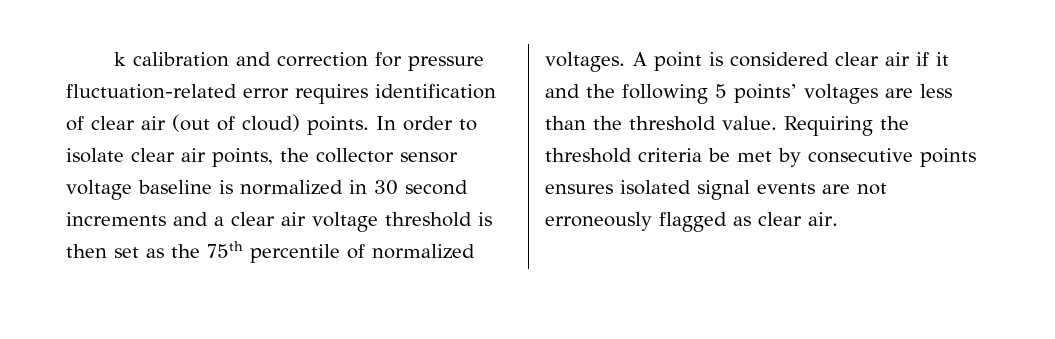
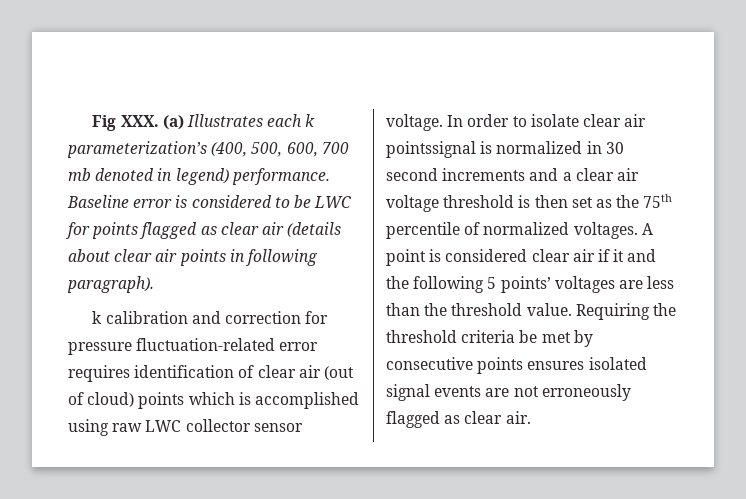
(114, 59) none -> [92,114,316,131] [67,141,349,158] [68,168,330,185] [67,195,353,208] [65,222,342,239] [68,249,318,266] [67,276,154,293] Fig XXX. (a) Illustrates each k parameterization’s (400, 500, 600, 700 mb denoted in legend) performance. Baseline error is considered to be LWC for points flagged as clear air (details about clear air points in following paragraph). //
[307,116,369,135] points. -> [138,392,359,409] [68,419,303,436] [386,114,443,131] points which is accomplished using raw LWC collector sensor voltage.
[212,148,458,167] [66,180,212,200] points, the collector sensor voltage baseline -> [386,141,476,158] pointssignal

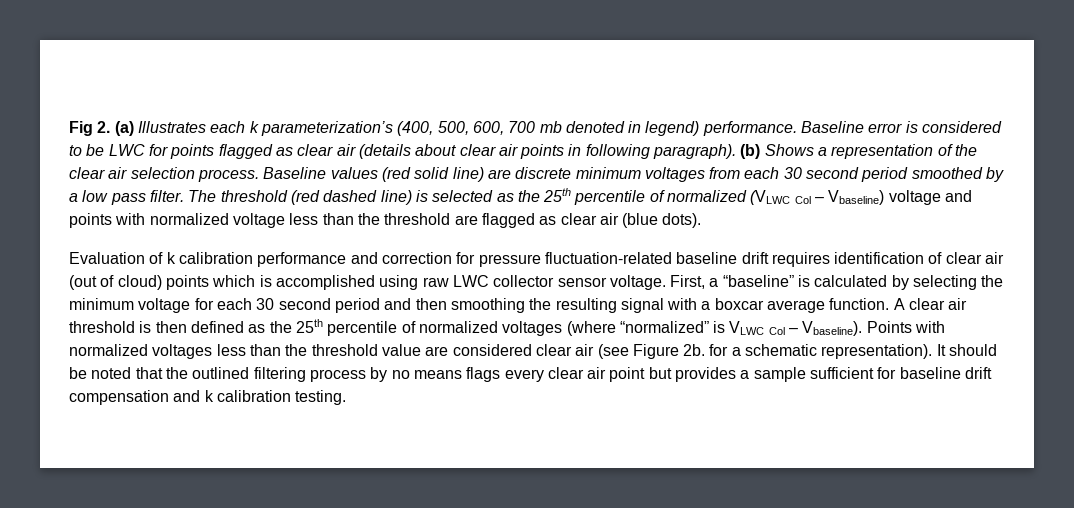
[120,115,159,127] XXX. -> [97,121,111,133] 2.
[92,311,188,324] // k calibration -> [740,144,978,159] [69,167,1005,182] [69,188,973,205] [69,213,702,228] [69,252,347,267] (b) Shows a representation of the clear air selection process. Baseline values (red solid line) are discrete minimum voltages from each 30 second period smoothed by a low pass filter. The threshold (red dashed line) is selected as the 25th percentile of normalized (VLWC Col – Vbaseline) voltage and points with normalized voltage less than the threshold are flagged as clear air (blue dots). // Evaluation of k calibration performance
[279,342,319,351] error -> [676,252,769,264] baseline drift
[447,114,647,127] [386,141,624,158] [386,168,639,181] [386,195,439,212] In order to isolate clear air pointssignal is normalized in 30 second increments and a clear air voltage -> [670,275,1004,290] [69,298,968,313] First, a “baseline” is calculated by selecting the minimum voltage for each 30 second period and then smoothing the resulting signal with a boxcar average function. A clear air
[571,194,673,208] [386,222,653,239] [386,249,657,266] [386,276,675,293] [386,303,676,320] [386,330,593,347] [386,357,647,374] [386,384,631,401] [386,411,531,428] set as the 75th percentile of normalized voltages. A point is considered clear air if it and the following 5 points’ voltages are less than the threshold value. Requiring the threshold criteria be met by consecutive points ensures isolated signal events are not erroneously flagged as clear air. -> [190,319,946,336] [69,344,998,359] [69,367,993,382] [69,390,347,405] defined as the 25th percentile of normalized voltages (where “normalized” is VLWC Col – Vbaseline). Points with normalized voltages less than the threshold value are considered clear air (see Figure 2b. for a schematic representation). It should be noted that the outlined filtering process by no means flags every clear air point but provides a sample sufficient for baseline drift compensation and k calibration testing.

